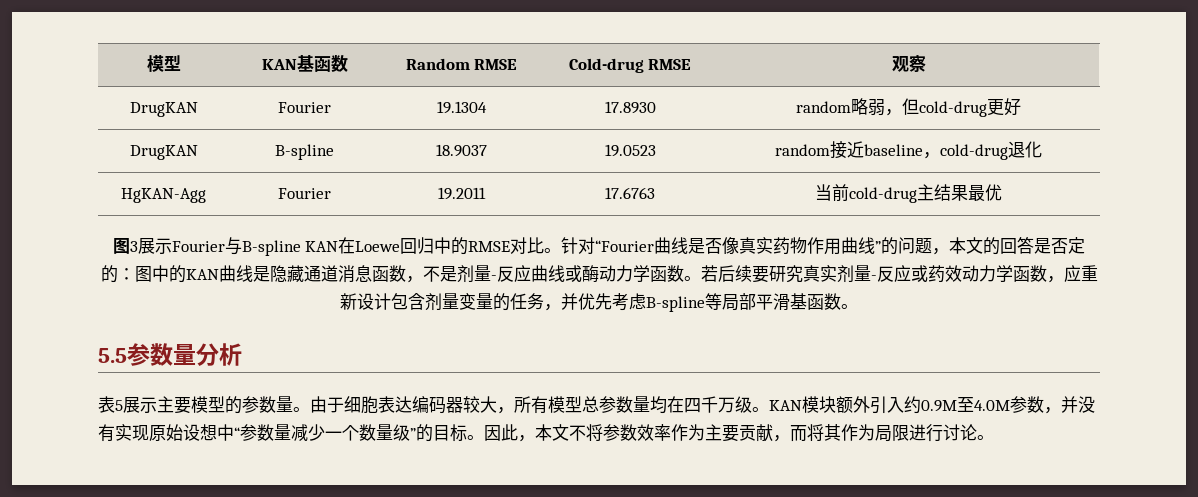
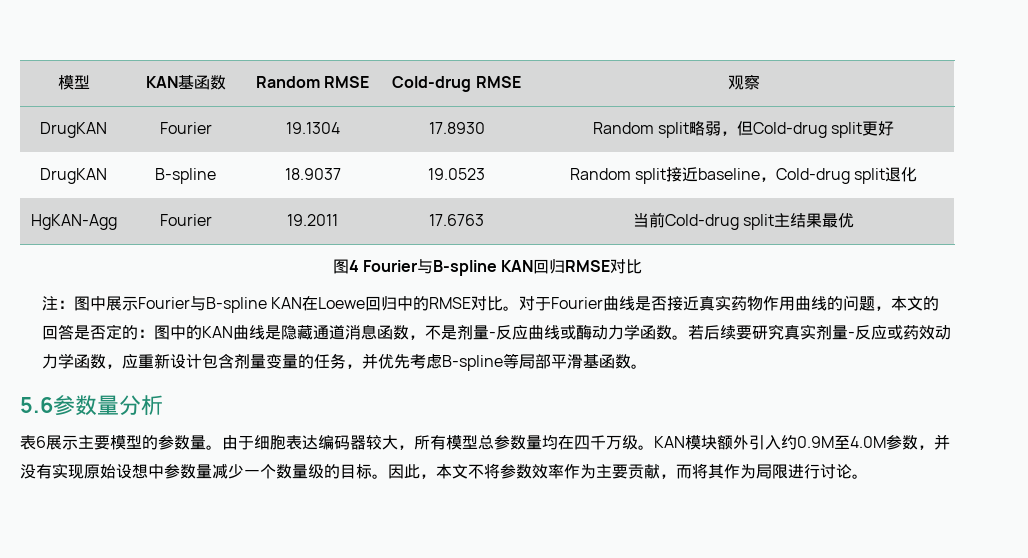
[796,98,988,117] random略弱，但cold-drug -> [592,121,863,138] Random split略弱，但Cold-drug split
[775,144,831,156] random -> [569,168,666,184] Random split
[940,144,1009,160] cold-drug -> [776,168,886,184] Cold-drug split
[849,187,918,203] cold-drug -> [664,214,775,230] Cold-drug split
[129,241,138,252] 3 -> [348,259,643,276] [41,296,106,311] 4 Fourier与B-spline KAN回归RMSE对比 // 注：图中
[561,237,655,254] 针对“Fourier -> [519,296,604,311] 对于Fourier
[722,237,740,254] 像 -> [667,296,700,311] 接近
[875,241,882,252] ” -> (828, 303) none
[98,348,127,363] 5.5 -> [20,397,53,413] 5.6
[115,400,123,411] 5 -> [36,436,46,448] 6
[234,427,240,439] “ -> (164, 471) none
[410,428,416,439] ” -> (324, 471) none

